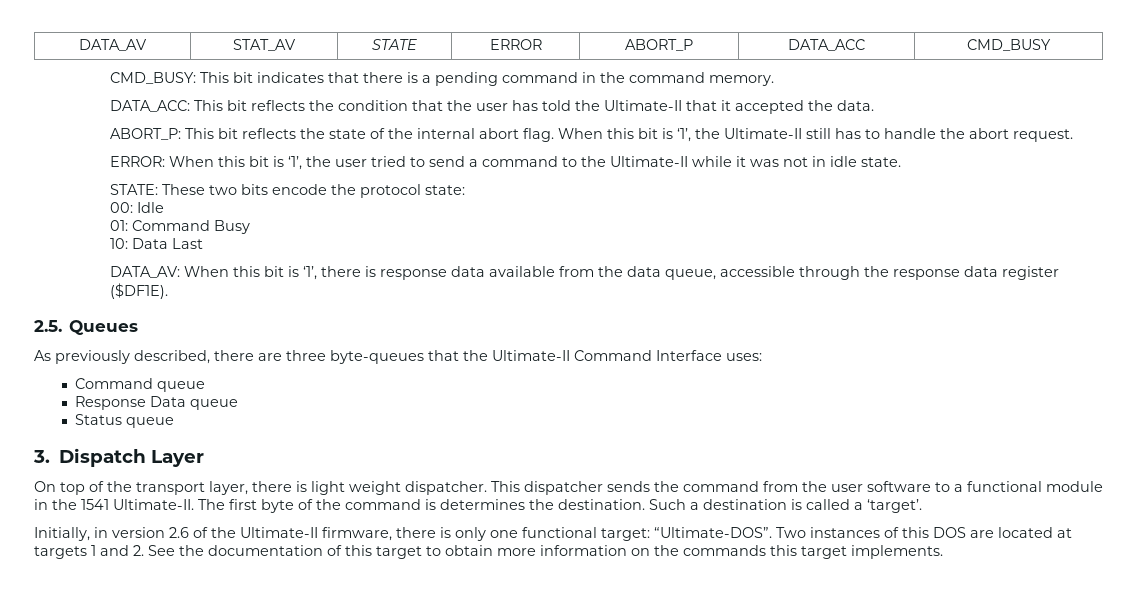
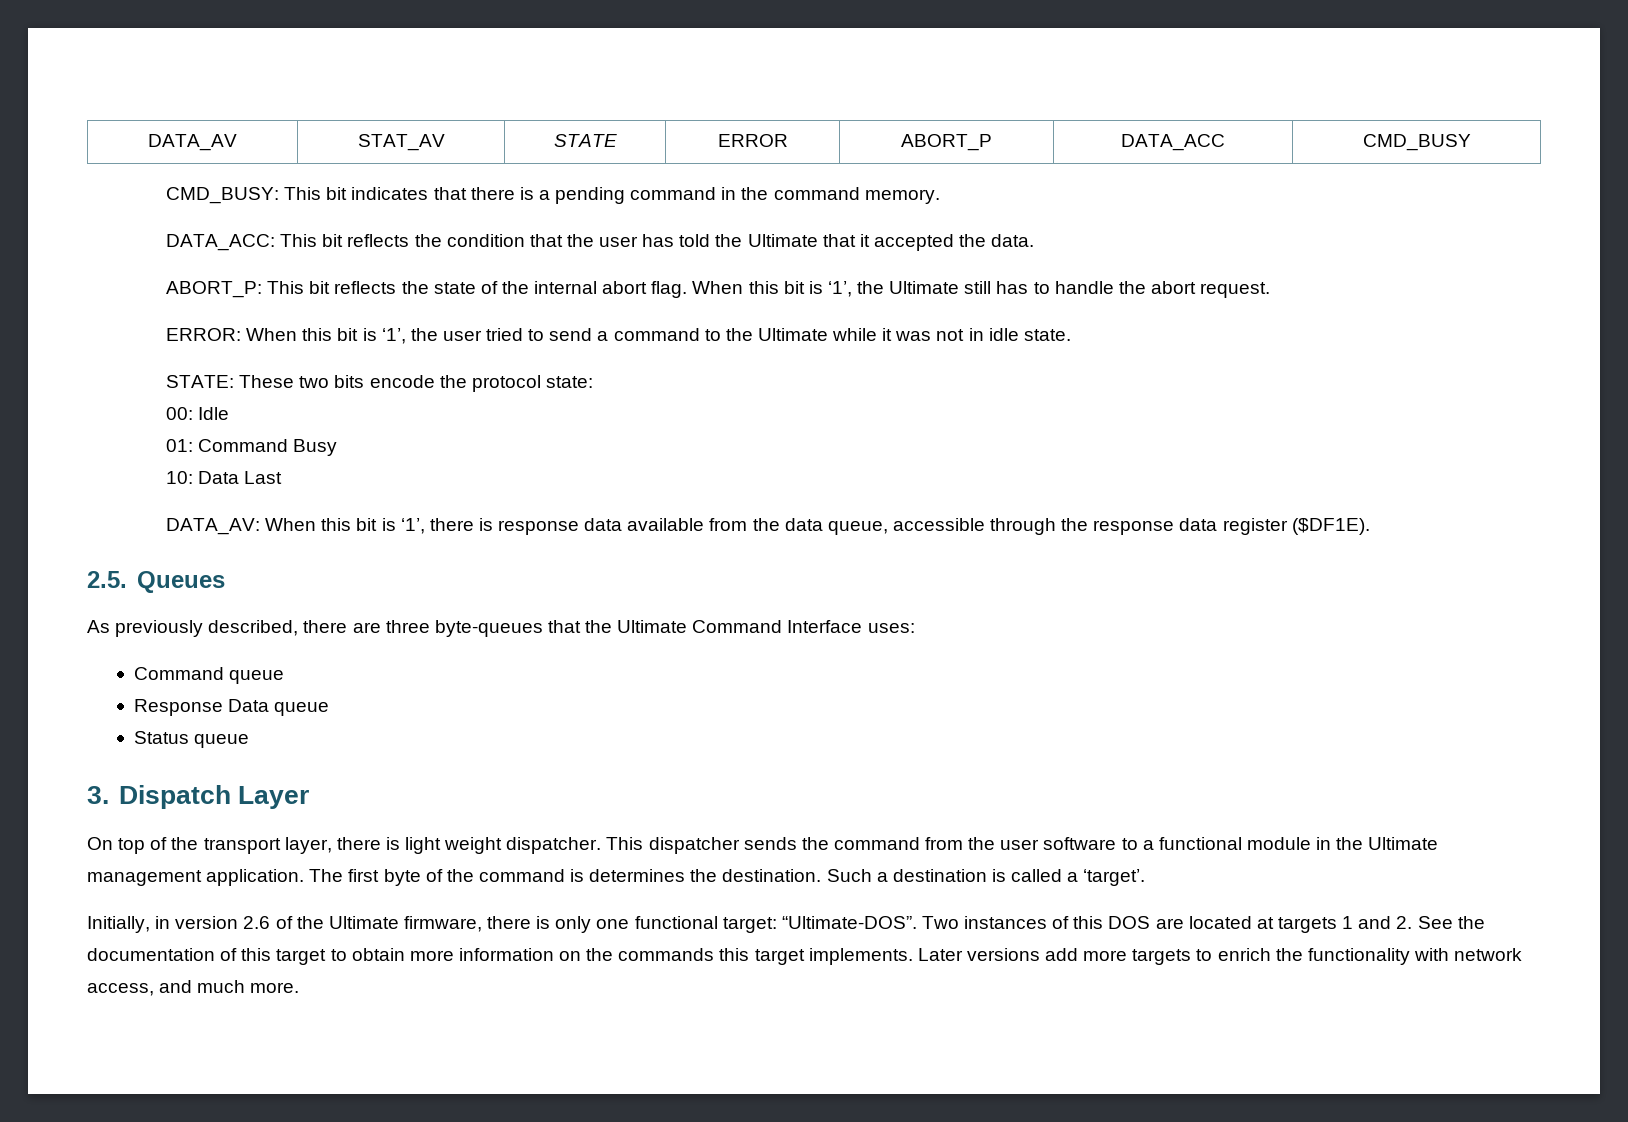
[604,100,683,111] Ultimate-II -> [747,234,818,247] Ultimate
[724,128,803,139] Ultimate-II -> [889,281,960,294] Ultimate
[610,156,689,167] Ultimate-II -> [757,328,828,341] Ultimate
[492,350,570,361] Ultimate-II -> [617,620,688,633] Ultimate
[81,499,194,510] 1541 Ultimate-II. -> [1368,837,1439,850] [87,869,305,886] Ultimate management application.
[240,527,318,538] Ultimate-II -> [328,916,399,929] Ultimate
(943, 552) none -> [917,948,1523,965] [87,980,300,996] Later versions add more targets to enrich the functionality with network access, and much more.

